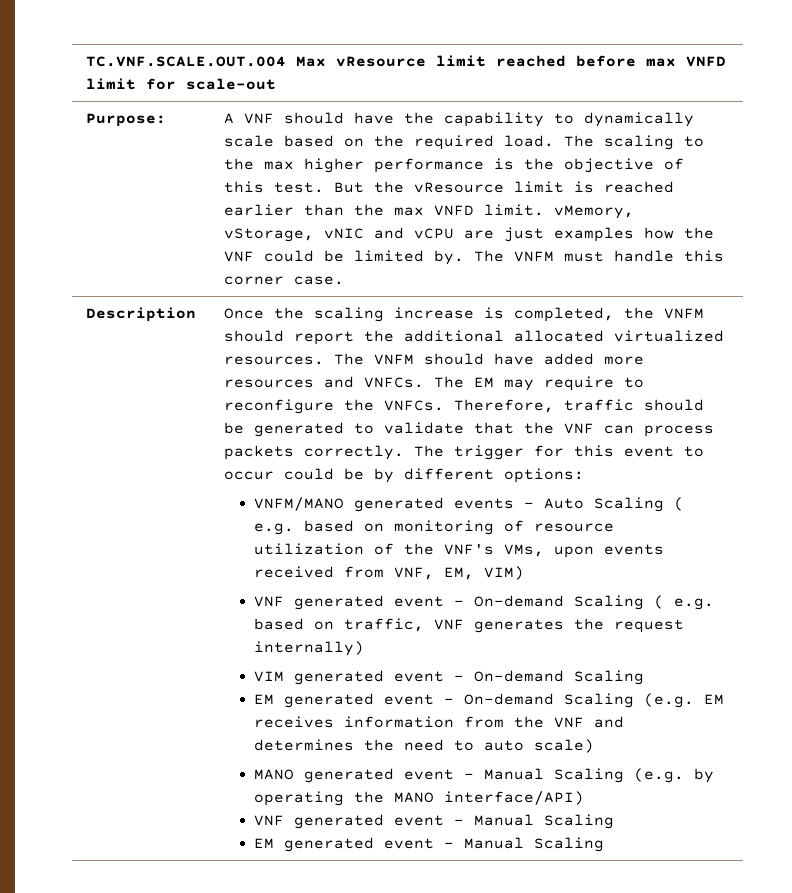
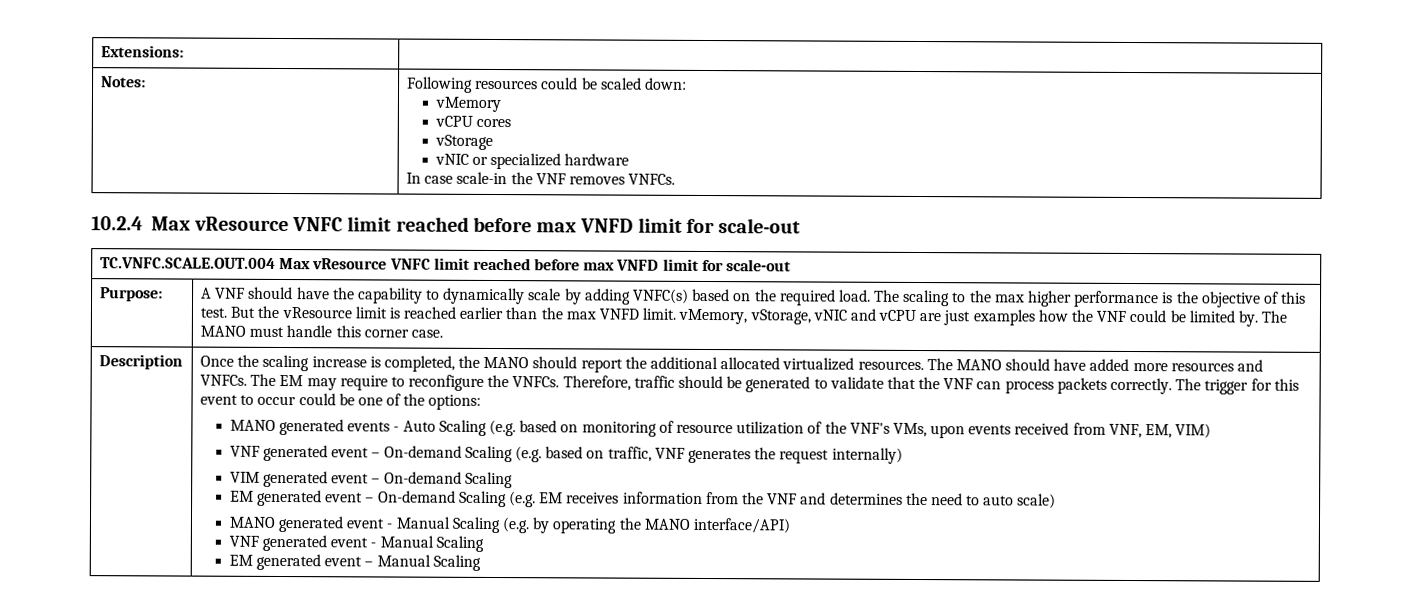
[85,56,426,67] TC.VNF.SCALE.OUT.004 Max vResource -> [100,45,184,58] [100,76,146,88] [405,76,687,93] [434,96,501,113] [434,115,512,128] [434,134,493,150] [434,152,630,170] [405,171,676,185] [91,216,802,234] [99,257,431,270] Extensions: | // Notes: | Following resources could be scaled down: // vMemory // vCPU cores // vStorage // vNIC or specialized hardware // In case scale-in the VNF removes VNFCs. // 10.2.4 Max vResource VNFC limit reached before max VNFD limit for scale-out // TC.VNFC.SCALE.OUT.004 Max vResource VNFC
(274, 141) none -> [564,288,689,305] by adding VNFC(s)
[513,251,554,262] VNFM -> [199,325,246,337] MANO
[663,308,704,319] VNFM -> [483,356,530,369] MANO
[373,354,414,365] VNFM -> [955,359,1002,371] MANO
[373,468,494,483] by different -> [357,393,426,406] one of the
[254,497,345,511] VNFM/MANO -> [229,419,276,431] MANO
[674,497,685,511] [254,523,295,535] ( e.g. -> [489,419,517,437] (e.g.
[654,595,715,610] ( e.g. -> [515,446,543,463] (e.g.

